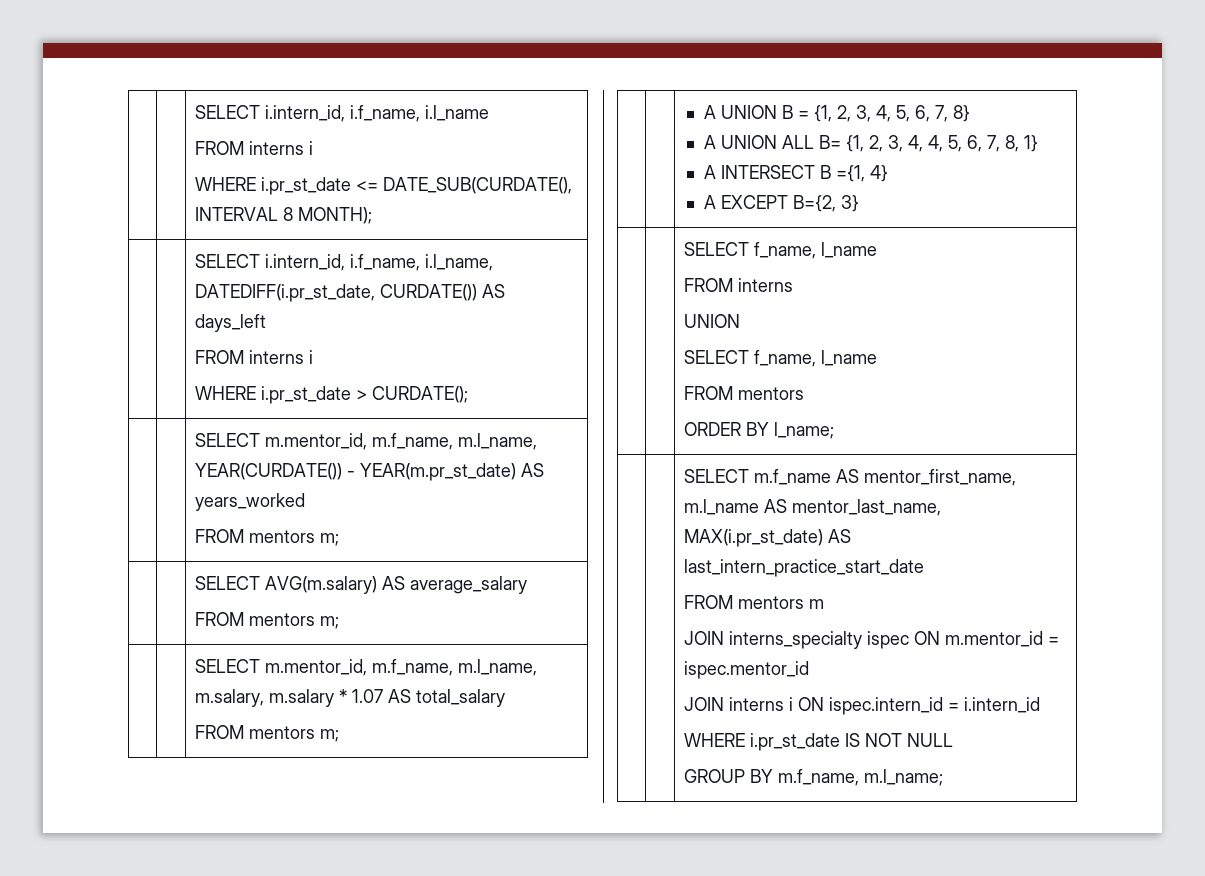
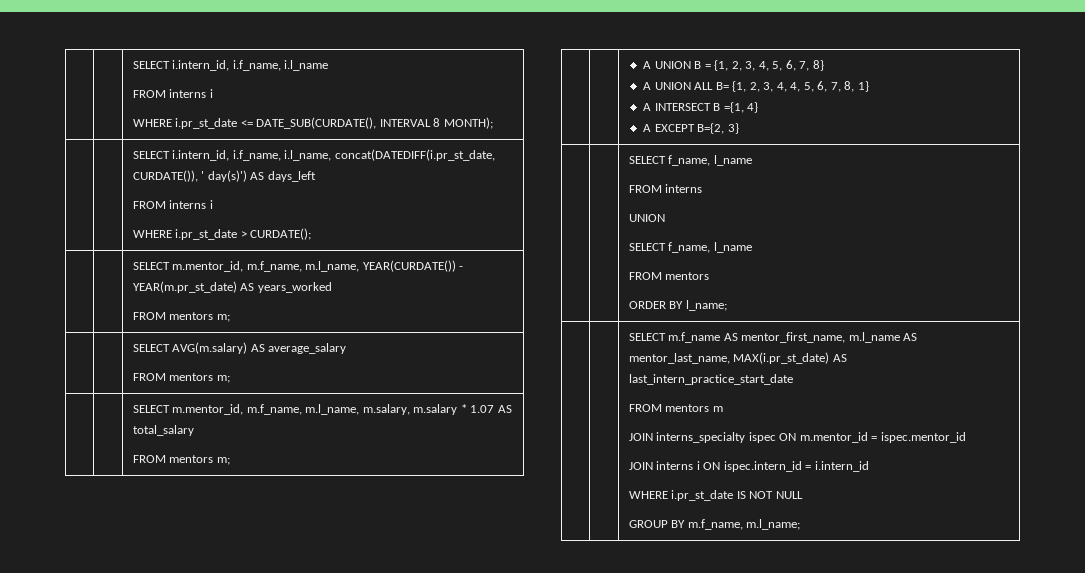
[194,284,477,302] DATEDIFF(i.pr_st_date, CURDATE()) -> [334,149,495,161] [132,170,247,182] concat(DATEDIFF(i.pr_st_date, CURDATE()), ' day(s)')

